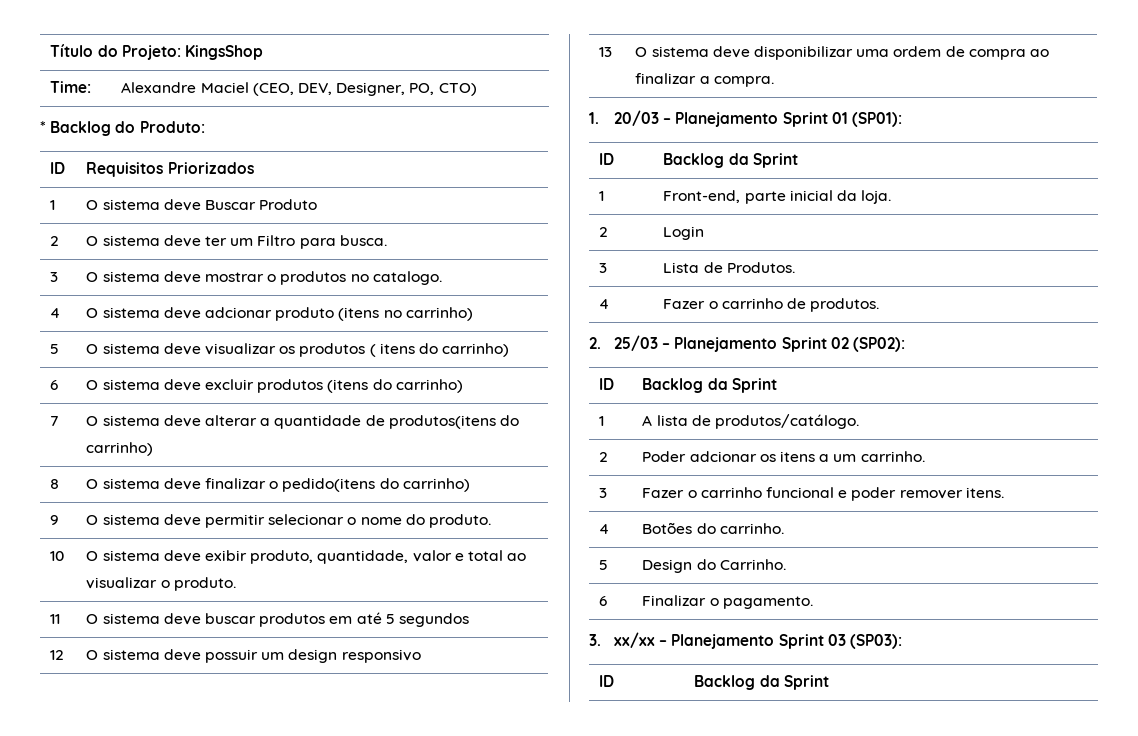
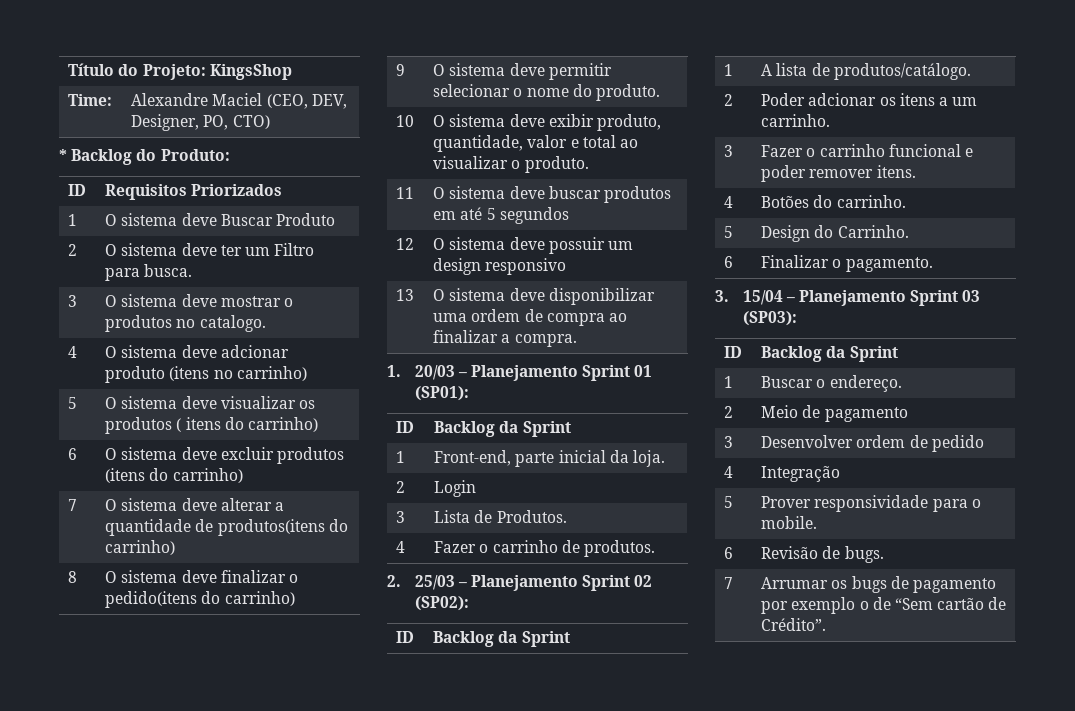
[613,632,655,648] xx/xx -> [742,290,783,305] 15/04
(829, 682) none -> [724,376,734,388] [761,375,902,392] [724,406,734,418] [761,405,908,422] [724,436,734,448] [761,435,984,452] [724,466,734,478] [761,466,841,482] [724,496,734,508] [761,495,981,512] [761,516,818,529] [724,547,734,559] [761,546,884,563] [724,577,734,589] [761,576,996,593] [761,597,1007,614] [761,618,827,631] // 1 | Buscar o endereço. // 2 | Meio de pagamento // 3 | Desenvolver ordem de pedido // 4 | Integração // 5 | Prover responsividade para o mobile. // 6 | Revisão de bugs. // 7 | Arrumar os bugs de pagamento por exemplo o de “Sem cartão de Crédito”.

